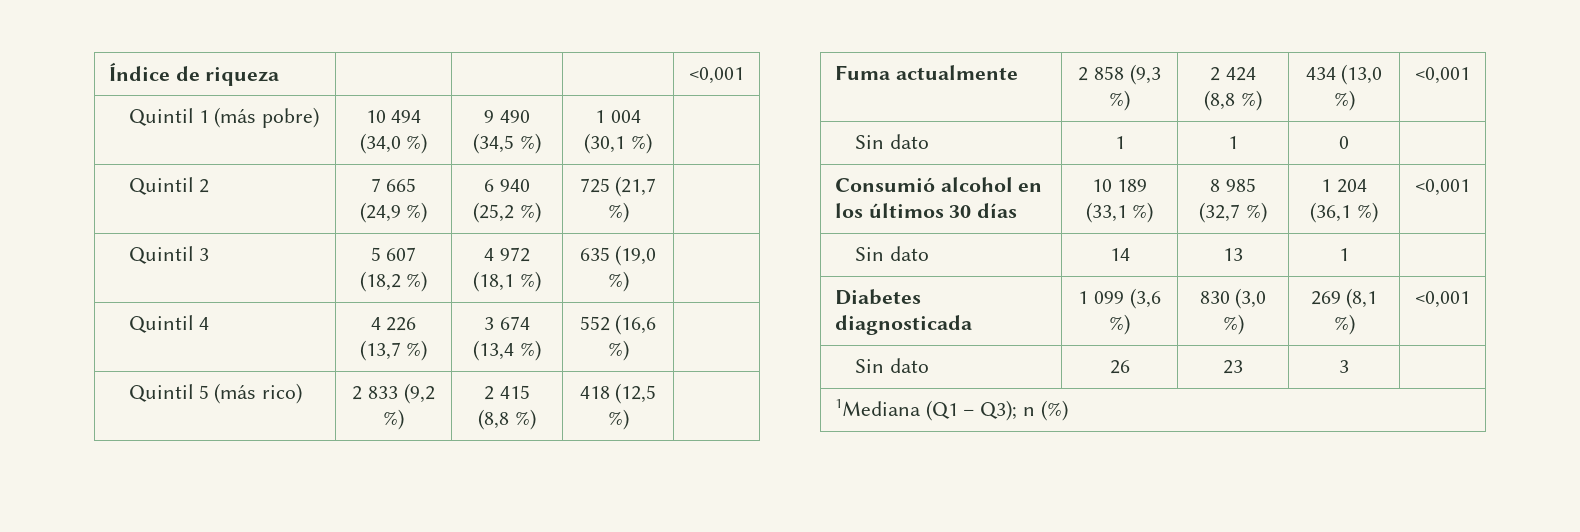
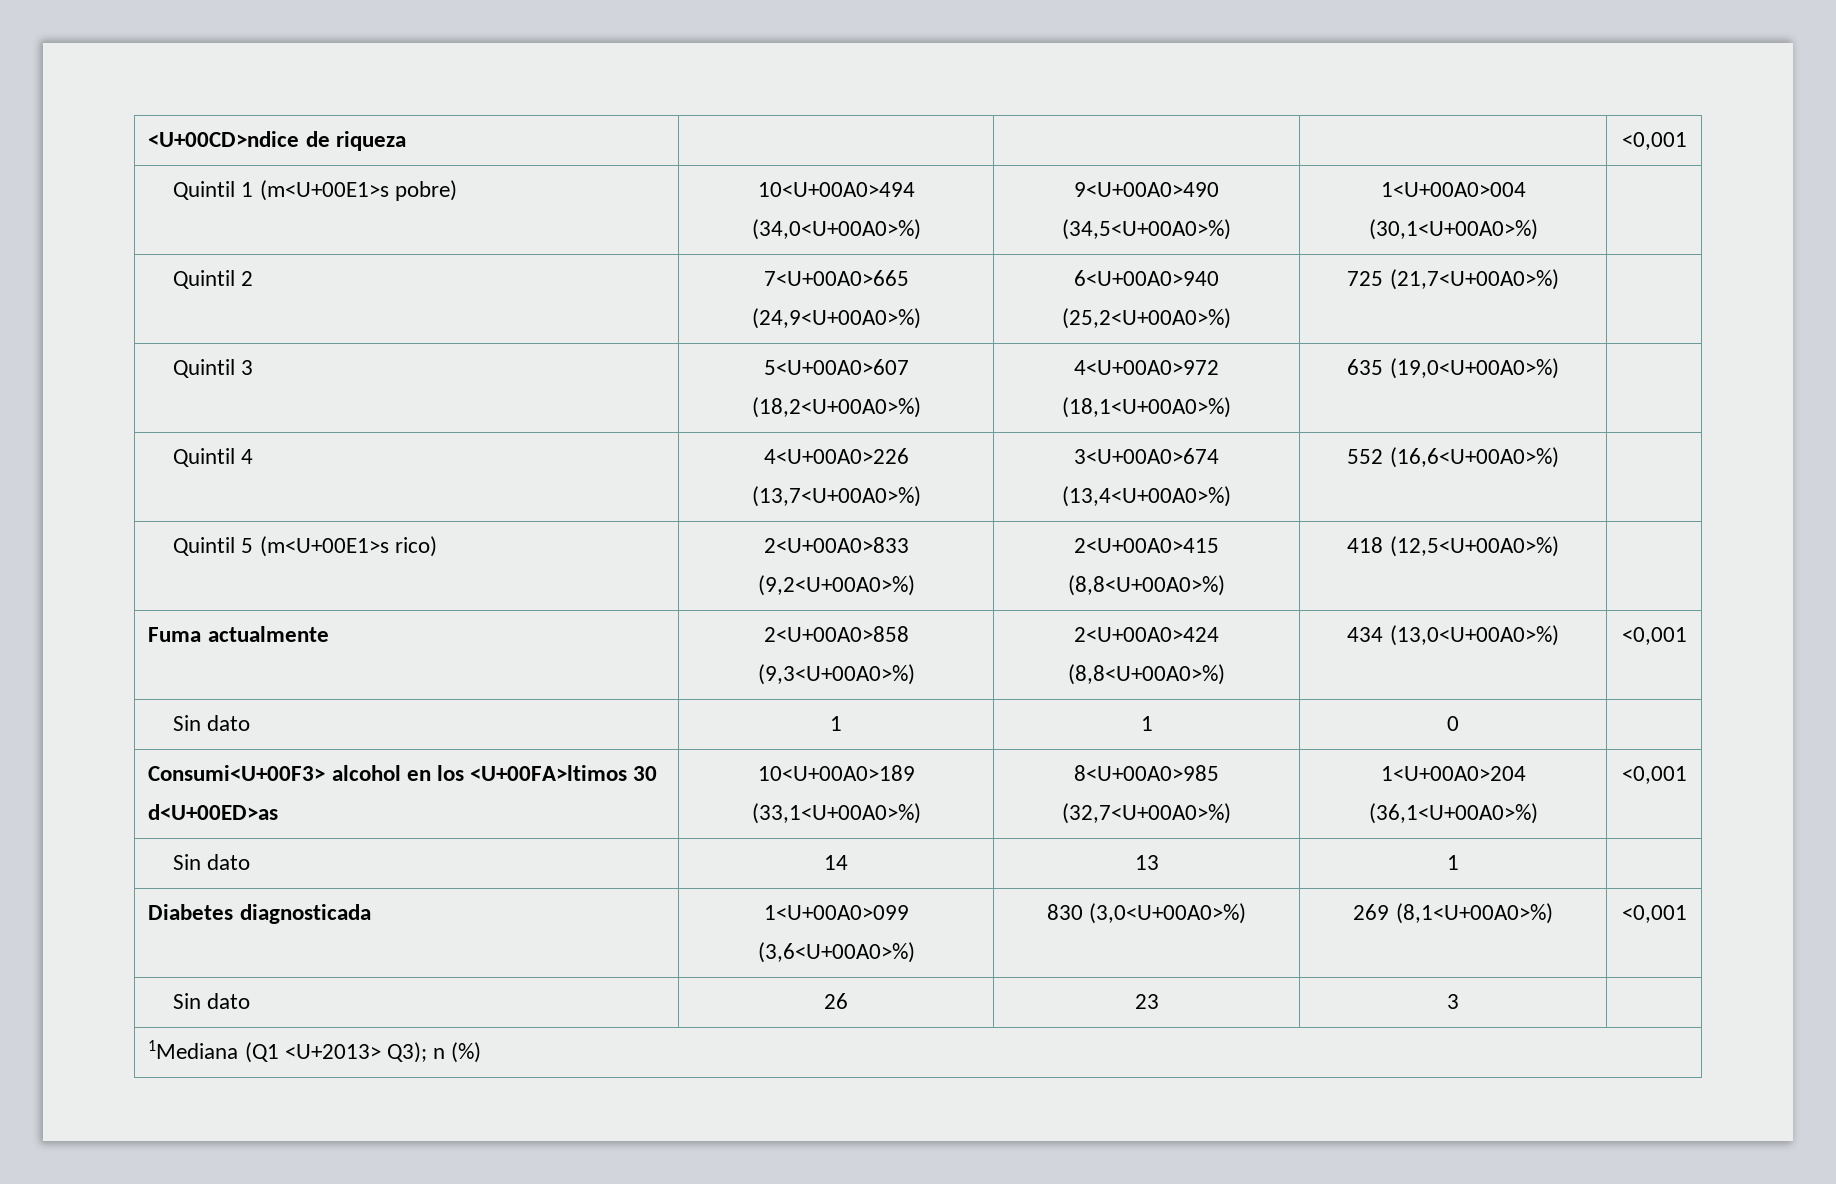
[108,62,170,81] Índice -> [148,131,300,147] <U+00CD>ndice
[214,107,257,128] (más -> [259,180,389,201] (m<U+00E1>s
[365,110,422,123] [359,133,428,154] [484,110,530,123] [473,133,541,154] [595,110,641,123] [584,133,652,154] [128,177,209,195] [370,178,417,192] [359,202,428,223] [484,179,530,192] [473,202,541,223] 10 494 (34,0 %) | 9 490 (34,5 %) | 1 004 (30,1 %) | // Quintil 2 | 7 665 (24,9 %) | 6 940 (25,2 %) -> [757,182,915,197] [751,219,921,240] [1074,182,1219,197] [1062,219,1231,240] [1380,182,1526,197] [1368,219,1538,240] [173,270,254,289] [763,270,909,286] [751,308,921,329] [1074,270,1219,286] [1062,308,1231,329] 10<U+00A0>494 (34,0<U+00A0>%) | 9<U+00A0>490 (34,5<U+00A0>%) | 1<U+00A0>004 (30,1<U+00A0>%) | // Quintil 2 | 7<U+00A0>665 (24,9<U+00A0>%) | 6<U+00A0>940 (25,2<U+00A0>%)
[615,176,657,197] [607,202,629,223] (21,7 %) -> [1389,269,1559,290] (21,7<U+00A0>%)
[370,247,417,261] [359,271,428,292] [484,247,530,262] [473,271,541,292] 5 607 (18,2 %) | 4 972 (18,1 %) -> [763,359,909,375] [751,397,921,418] [1074,360,1219,375] [1062,397,1231,418] 5<U+00A0>607 (18,2<U+00A0>%) | 4<U+00A0>972 (18,1<U+00A0>%)
[615,245,657,266] [607,271,629,292] (19,0 %) -> [1389,358,1559,379] (19,0<U+00A0>%)
[370,317,417,331] [359,340,428,361] [484,316,530,330] [473,340,541,361] 4 226 (13,7 %) | 3 674 (13,4 %) -> [763,448,909,464] [751,486,921,507] [1074,448,1219,464] [1062,486,1231,507] 4<U+00A0>226 (13,7<U+00A0>%) | 3<U+00A0>674 (13,4<U+00A0>%)
[615,314,657,335] [607,340,629,361] (16,6 %) -> [1389,447,1559,468] (16,6<U+00A0>%)
[214,383,257,404] (más -> [259,536,389,557] (m<U+00E1>s
[352,383,435,404] [383,409,404,430] [484,385,530,400] [478,409,536,430] 2 833 (9,2 %) | 2 415 (8,8 %) -> [763,537,909,553] [757,575,915,596] [1074,538,1219,553] [1068,575,1225,596] 2<U+00A0>833 (9,2<U+00A0>%) | 2<U+00A0>415 (8,8<U+00A0>%)
[615,383,657,404] [607,409,629,430] (12,5 %) -> [1389,536,1559,557] (12,5<U+00A0>%)
[1078,64,1161,85] [1109,90,1130,111] [1210,67,1256,81] [1204,90,1262,111] 2 858 (9,3 %) | 2 424 (8,8 %) -> [763,626,909,642] [757,664,915,685] [1074,627,1219,642] [1068,664,1225,685] 2<U+00A0>858 (9,3<U+00A0>%) | 2<U+00A0>424 (8,8<U+00A0>%)
[1341,64,1383,85] [1333,90,1355,111] (13,0 %) -> [1389,625,1559,646] (13,0<U+00A0>%)
[834,177,935,192] Consumió -> [148,765,326,781] Consumi<U+00F3>
[868,203,1018,219] [1091,179,1148,192] [1085,202,1154,223] [1210,178,1256,192] [1199,202,1267,223] [1321,179,1367,193] [1310,202,1378,223] últimos 30 días | 10 189 (33,1 %) | 8 985 (32,7 %) | 1 204 (36,1 %) -> [470,765,658,781] [148,804,279,820] [757,765,915,781] [751,803,921,824] [1074,765,1219,781] [1062,803,1231,824] [1380,766,1526,781] [1368,803,1538,824] <U+00FA>ltimos 30 d<U+00ED>as | 10<U+00A0>189 (33,1<U+00A0>%) | 8<U+00A0>985 (32,7<U+00A0>%) | 1<U+00A0>204 (36,1<U+00A0>%)
[1078,288,1161,309] [1109,314,1130,335] 1 099 (3,6 %) -> [763,905,909,920] [757,942,915,963] 1<U+00A0>099 (3,6<U+00A0>%)
[1235,288,1267,309] [1222,314,1244,335] (3,0 %) -> [1089,903,1247,924] (3,0<U+00A0>%)
[1346,288,1378,309] [1333,314,1355,335] (8,1 %) -> [1395,903,1553,924] (8,1<U+00A0>%)
[963,409,975,416] – -> [284,1044,381,1059] <U+2013>

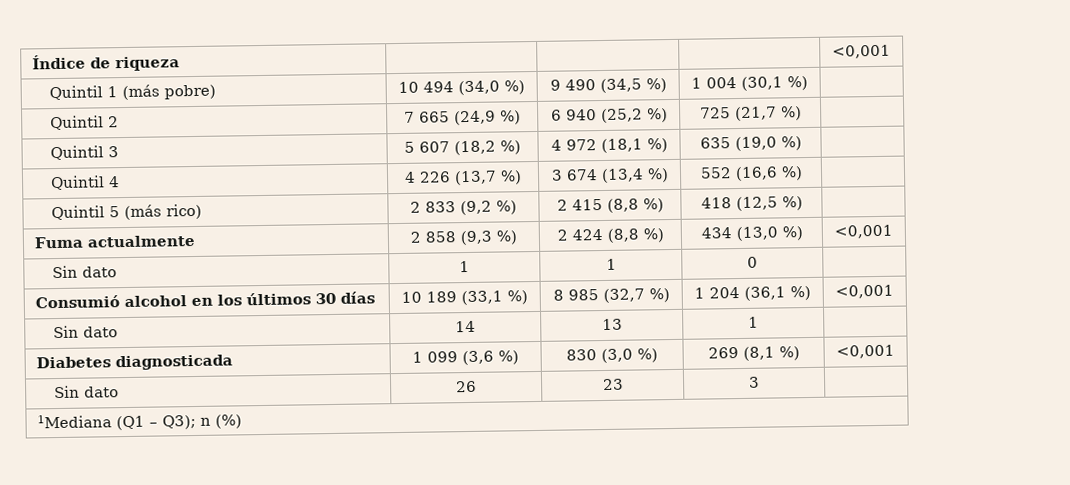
[148,131,300,147] <U+00CD>ndice -> [31,54,86,70] Índice
[259,180,389,201] (m<U+00E1>s -> [122,84,161,101] (más
[757,182,915,197] [751,219,921,240] [1074,182,1219,197] [1062,219,1231,240] [1380,182,1526,197] [1368,219,1538,240] [173,270,254,289] [763,270,909,286] [751,308,921,329] [1074,270,1219,286] [1062,308,1231,329] 10<U+00A0>494 (34,0<U+00A0>%) | 9<U+00A0>490 (34,5<U+00A0>%) | 1<U+00A0>004 (30,1<U+00A0>%) | // Quintil 2 | 7<U+00A0>665 (24,9<U+00A0>%) | 6<U+00A0>940 (25,2<U+00A0>%) -> [398,80,525,96] [549,78,667,94] [691,75,808,91] [50,115,120,131] [404,110,521,126] [550,108,668,124] 10 494 (34,0 %) | 9 490 (34,5 %) | 1 004 (30,1 %) | // Quintil 2 | 7 665 (24,9 %) | 6 940 (25,2 %)
[1389,269,1559,290] (21,7<U+00A0>%) -> [734,106,802,122] (21,7 %)
[763,359,909,375] [751,397,921,418] [1074,360,1219,375] [1062,397,1231,418] 5<U+00A0>607 (18,2<U+00A0>%) | 4<U+00A0>972 (18,1<U+00A0>%) -> [404,140,521,156] [550,138,668,154] 5 607 (18,2 %) | 4 972 (18,1 %)
[1389,358,1559,379] (19,0<U+00A0>%) -> [734,136,802,152] (19,0 %)
[763,448,909,464] [751,486,921,507] [1074,448,1219,464] [1062,486,1231,507] 4<U+00A0>226 (13,7<U+00A0>%) | 3<U+00A0>674 (13,4<U+00A0>%) -> [404,170,522,186] [550,168,669,184] 4 226 (13,7 %) | 3 674 (13,4 %)
[1389,447,1559,468] (16,6<U+00A0>%) -> [734,166,803,182] (16,6 %)
[259,536,389,557] (m<U+00E1>s -> [124,204,163,221] (más
[763,537,909,553] [757,575,915,596] [1074,538,1219,553] [1068,575,1225,596] 2<U+00A0>833 (9,2<U+00A0>%) | 2<U+00A0>415 (8,8<U+00A0>%) -> [410,200,517,216] [556,198,664,213] 2 833 (9,2 %) | 2 415 (8,8 %)
[1389,536,1559,557] (12,5<U+00A0>%) -> [735,196,803,212] (12,5 %)
[763,626,909,642] [757,664,915,685] [1074,627,1219,642] [1068,664,1225,685] 2<U+00A0>858 (9,3<U+00A0>%) | 2<U+00A0>424 (8,8<U+00A0>%) -> [410,230,518,246] [556,228,665,243] 2 858 (9,3 %) | 2 424 (8,8 %)
[1389,625,1559,646] (13,0<U+00A0>%) -> [735,226,803,242] (13,0 %)
[148,765,326,781] Consumi<U+00F3> -> [34,295,120,309] Consumió
[470,765,658,781] [148,804,279,820] [757,765,915,781] [751,803,921,824] [1074,765,1219,781] [1062,803,1231,824] [1380,766,1526,781] [1368,803,1538,824] <U+00FA>ltimos 30 d<U+00ED>as | 10<U+00A0>189 (33,1<U+00A0>%) | 8<U+00A0>985 (32,7<U+00A0>%) | 1<U+00A0>204 (36,1<U+00A0>%) -> [245,291,375,306] [401,290,528,306] [552,288,670,304] [694,285,811,301] últimos 30 días | 10 189 (33,1 %) | 8 985 (32,7 %) | 1 204 (36,1 %)
[763,905,909,920] [757,942,915,963] 1<U+00A0>099 (3,6<U+00A0>%) -> [412,350,519,366] 1 099 (3,6 %)
[1089,903,1247,924] (3,0<U+00A0>%) -> [601,348,658,364] (3,0 %)
[1395,903,1553,924] (8,1<U+00A0>%) -> [742,346,800,361] (8,1 %)
[284,1044,381,1059] <U+2013> -> [148,422,158,427] –

